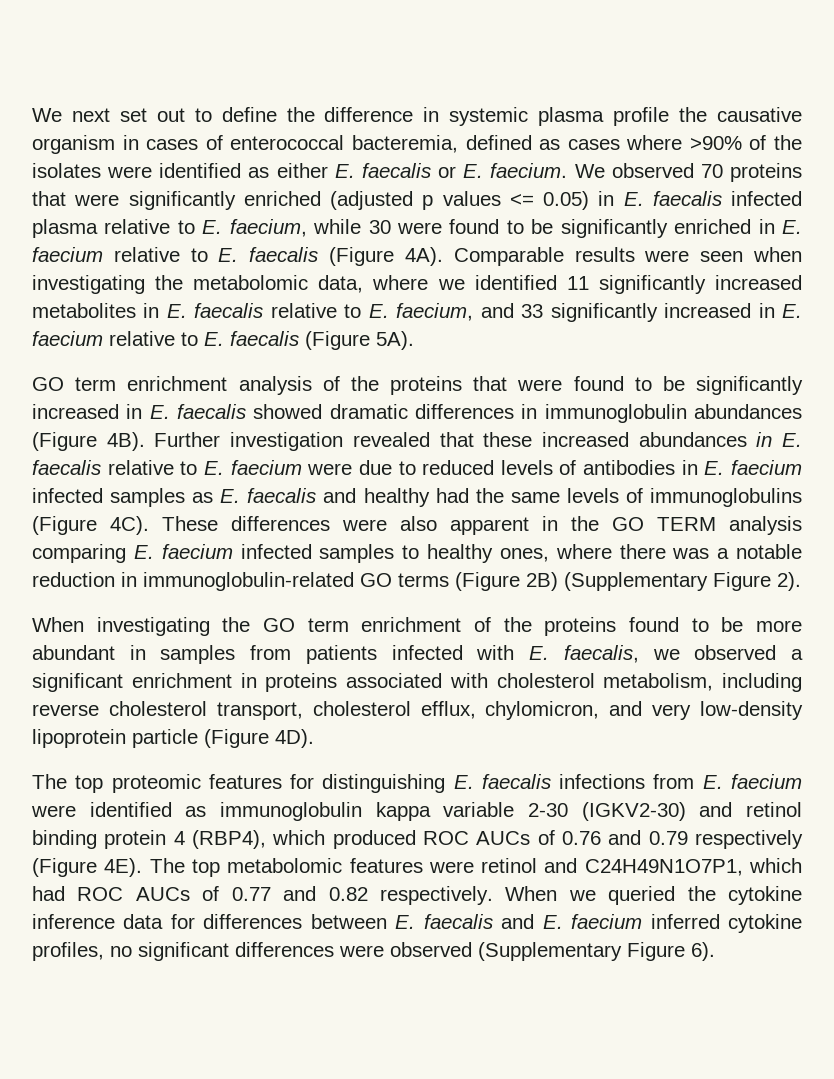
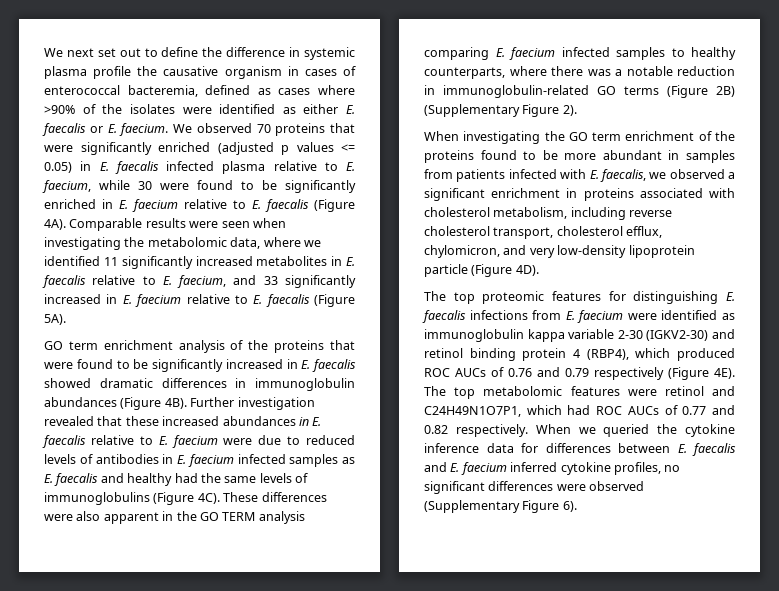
[499,548,549,562] ones, -> [424,67,505,79] counterparts,

